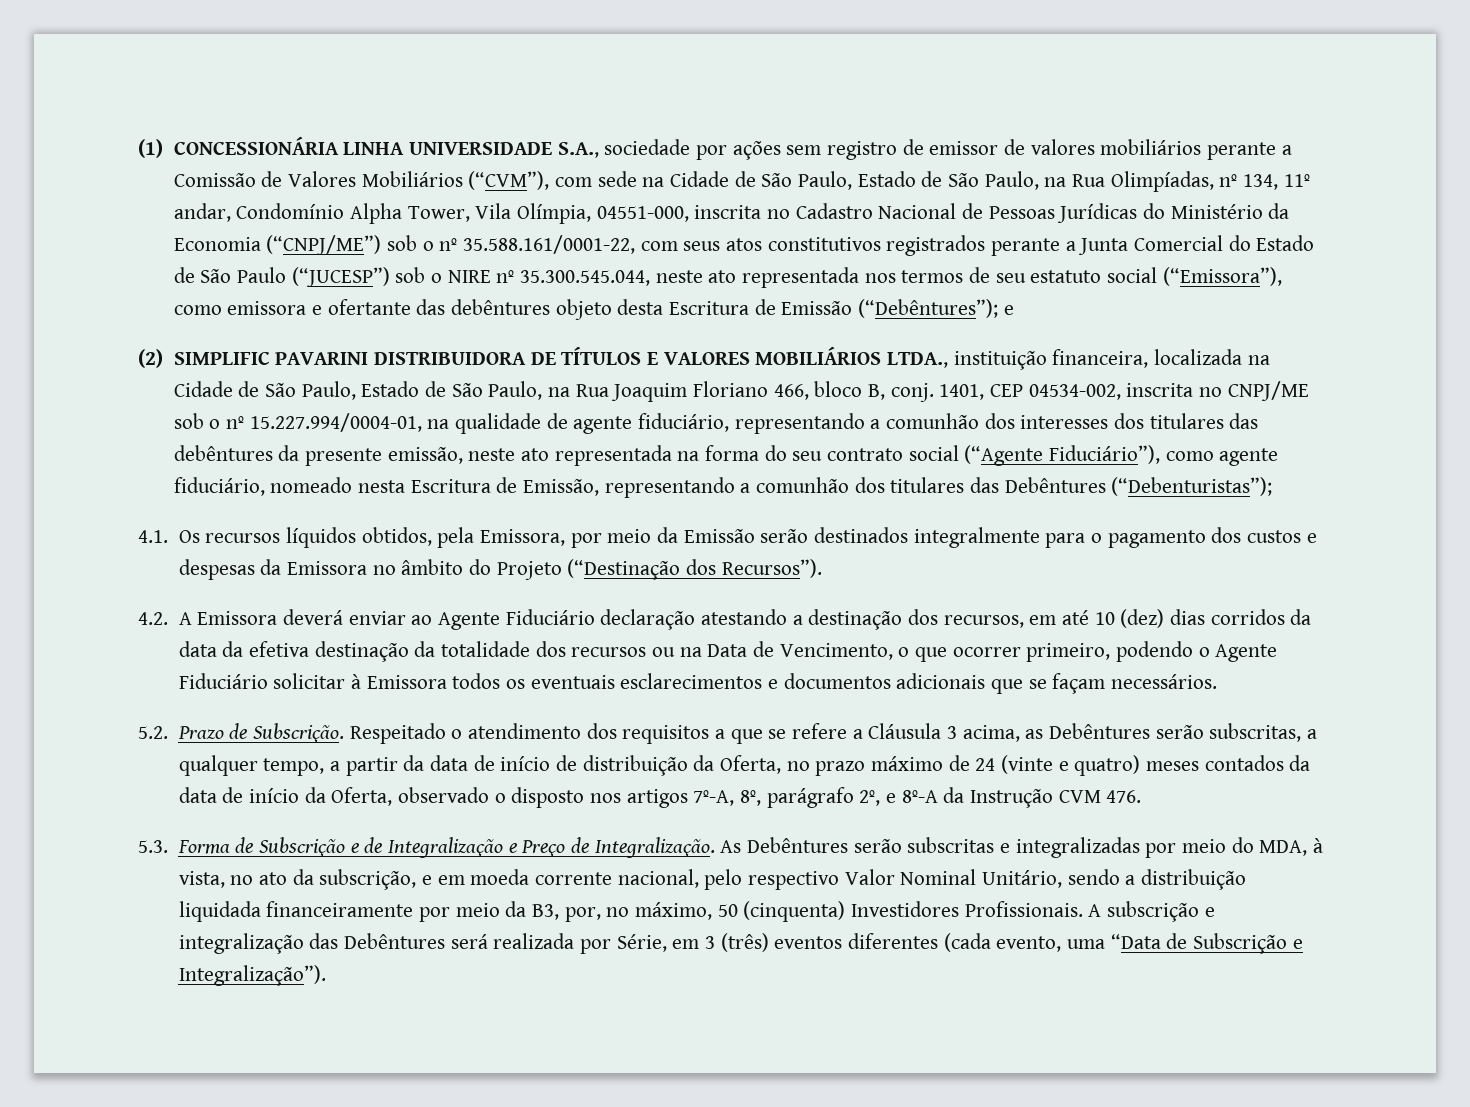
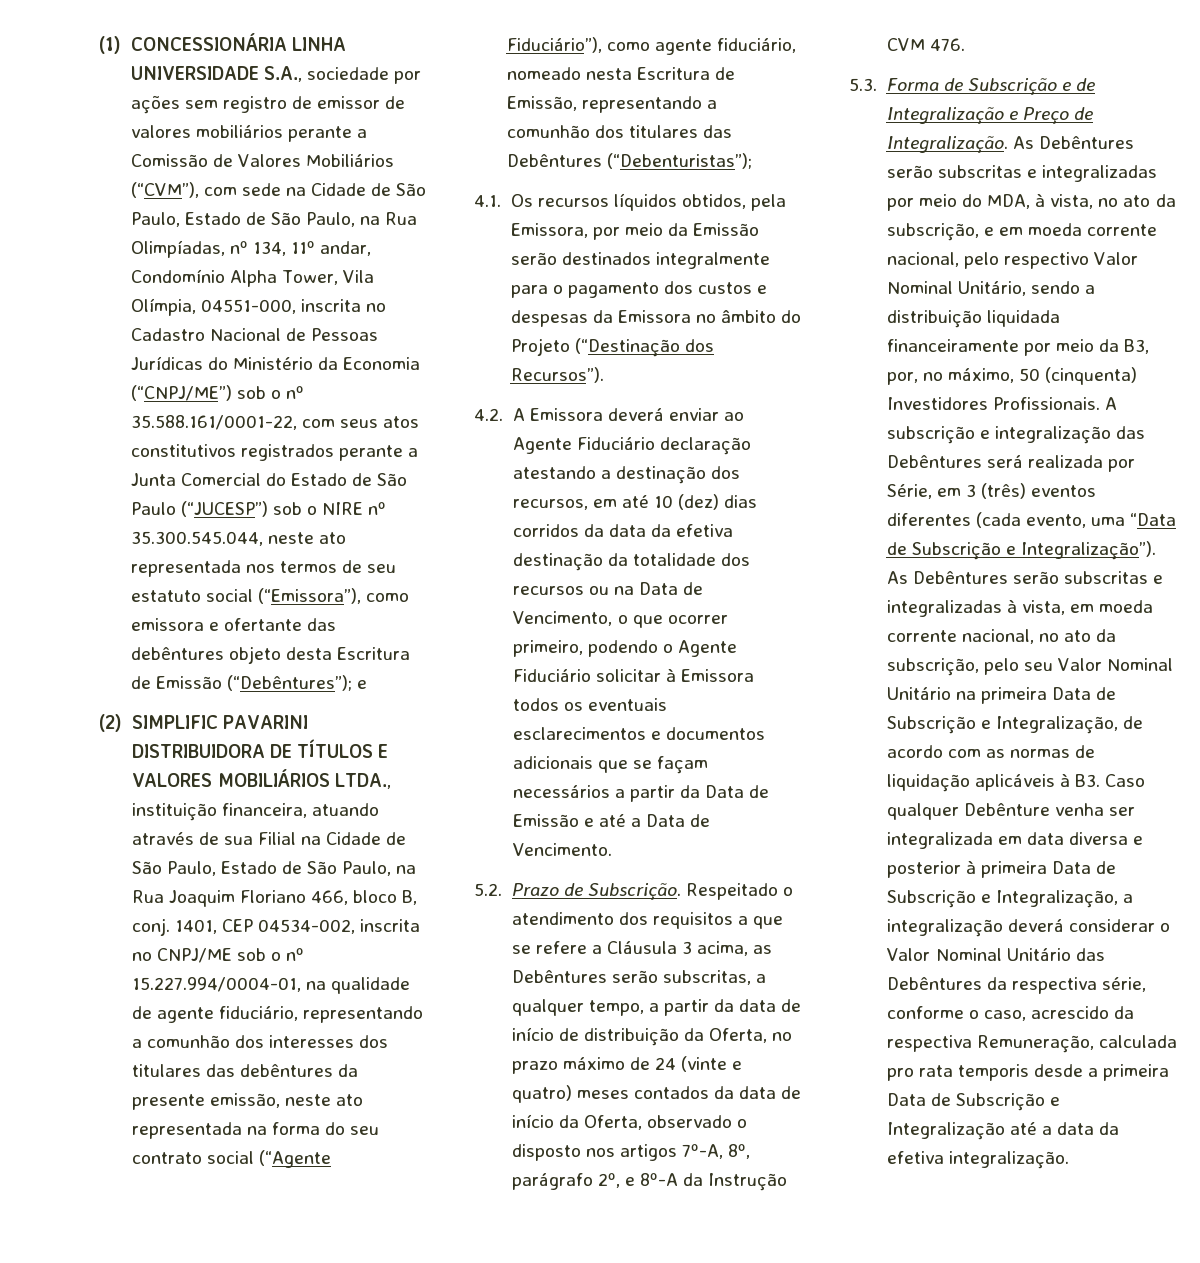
[1153,349,1242,365] localizada -> [311,803,379,816] [131,832,296,845] atuando através de sua Filial
[1110,674,1217,689] necessários. -> [512,785,770,802] [512,814,711,827] [512,843,613,856] necessários a partir da Data de Emissão e até a Data de Vencimento.
(326, 975) none -> [886,571,1164,584] [886,599,1154,617] [886,629,1117,644] [886,658,1174,676] [886,687,1117,704] [886,716,1143,734] [886,745,1096,758] [886,773,1146,792] [886,803,1135,820] [886,832,1144,849] [886,860,1117,878] [886,890,1133,908] [886,919,1170,937] [886,948,1105,961] [886,977,1146,994] [886,1006,1135,1021] [886,1035,1177,1053] [886,1064,1170,1081] [886,1093,1060,1111] [886,1122,1120,1140] [886,1151,1069,1169] As Debêntures serão subscritas e integralizadas à vista, em moeda corrente nacional, no ato da subscrição, pelo seu Valor Nominal Unitário na primeira Data de Subscrição e Integralização, de acordo com as normas de liquidação aplicáveis à B3. Caso qualquer Debênture venha ser integralizada em data diversa e posterior à primeira Data de Subscrição e Integralização, a integralização deverá considerar o Valor Nominal Unitário das Debêntures da respectiva série, conforme o caso, acrescido da respectiva Remuneração, calculada pro rata temporis desde a primeira Data de Subscrição e Integralização até a data da efetiva integralização.

